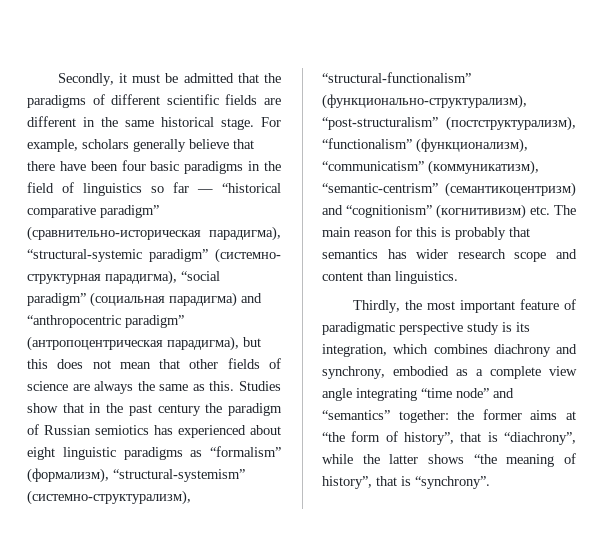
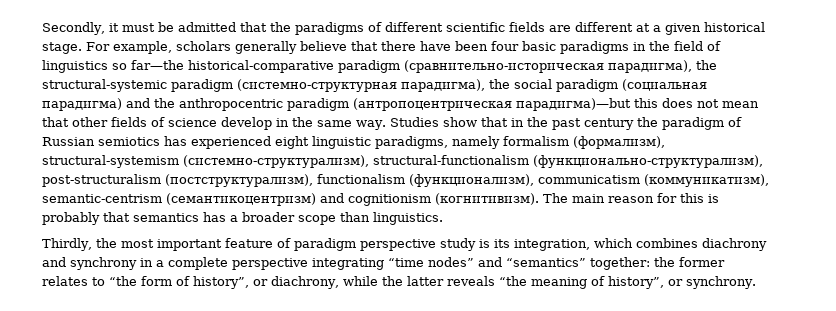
[83,117,154,127] in the same -> [635,23,701,35] at a given
[173,182,281,193] [27,205,159,218] [27,226,281,241] [27,248,281,263] [27,270,220,285] [27,292,262,307] [27,315,184,328] [27,336,261,351] far — “historical comparative paradigm” (сравнительно-историческая парадигма), “structural-systemic paradigm” (системно- структурная парадигма), “social paradigm” (социальная парадигма) and “anthropocentric paradigm” (антропоцентрическая парадигма), but -> [131,60,717,73] [42,79,707,92] [42,98,631,111] far—the historical-comparative paradigm (сравнительно-историческая парадигма), the structural-systemic paradigm (системно-структурная парадигма), the social paradigm (социальная парадигма) and the anthropocentric paradigm (антропоцентрическая парадигма)—but
[72,381,235,394] are always the same as this. -> [221,117,386,130] develop in the same way.
[250,425,281,435] about -> (271, 142) none
[123,446,281,460] [27,468,245,483] [27,490,191,505] [322,72,471,83] [322,94,527,109] [322,116,576,131] [322,138,528,153] [322,160,539,175] [322,182,576,197] [322,204,550,219] paradigms as “formalism” (формализм), “structural-systemism” (системно-структурализм), “structural-functionalism” (функционально-структурализм), “post-structuralism” (постструктурализм), “functionalism” (функционализм), “communicatism” (коммуникатизм), “semantic-centrism” (семантикоцентризм) and “cognitionism” (когнитивизм) etc. -> [375,136,665,149] [42,155,763,168] [42,174,769,187] [42,193,539,206] paradigms, namely formalism (формализм), structural-systemism (системно-структурализм), structural-functionalism (функционально-структурализм), post-structuralism (постструктурализм), functionalism (функционализм), communicatism (коммуникатизм), semantic-centrism (семантикоцентризм) and cognitionism (когнитивизм).
[416,249,577,262] [322,272,363,281] wider research scope and content -> [230,212,336,225] a broader scope
[322,322,395,335] paradigmatic -> [293,238,356,251] paradigm
[322,366,577,379] [322,388,352,401] synchrony, embodied as a complete view angle -> [70,257,308,270] synchrony in a complete perspective
[456,388,489,398] node” -> [428,257,474,267] nodes”
[530,410,576,420] aims at -> [42,276,105,286] relates to
[460,432,576,445] that is “diachrony”, -> [253,276,339,289] or diachrony,
[428,454,464,464] shows -> [446,276,495,286] reveals
[376,476,490,489] that is “synchrony”. -> [667,276,756,289] or synchrony.

